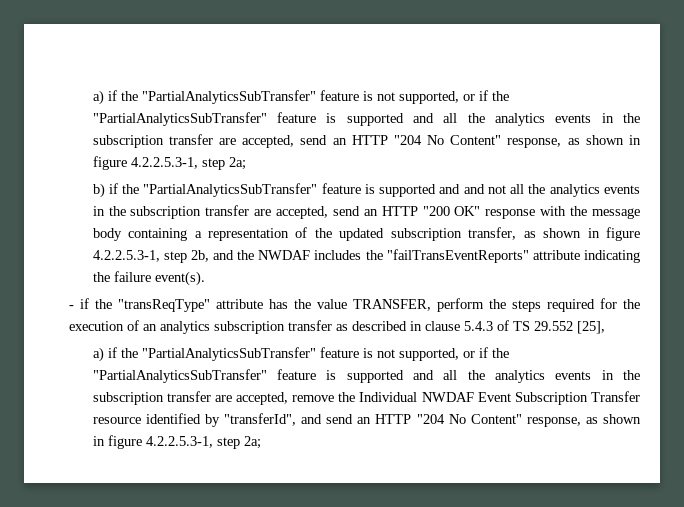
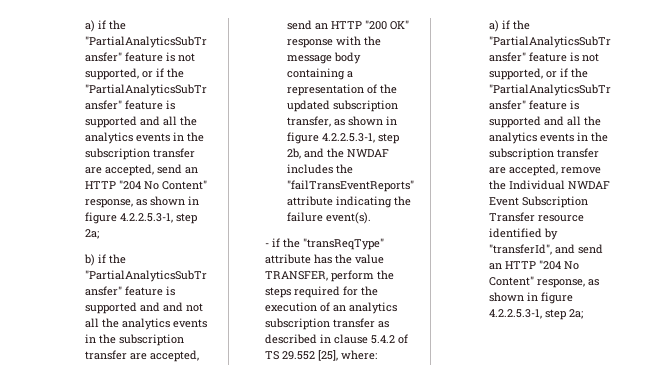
[463,321,493,331] 5.4.3 -> [371,335,396,344] 5.4.2
(605, 327) none -> [341,350,378,360] where:

